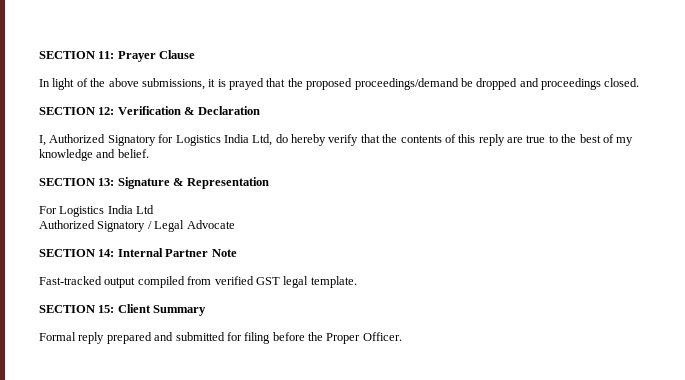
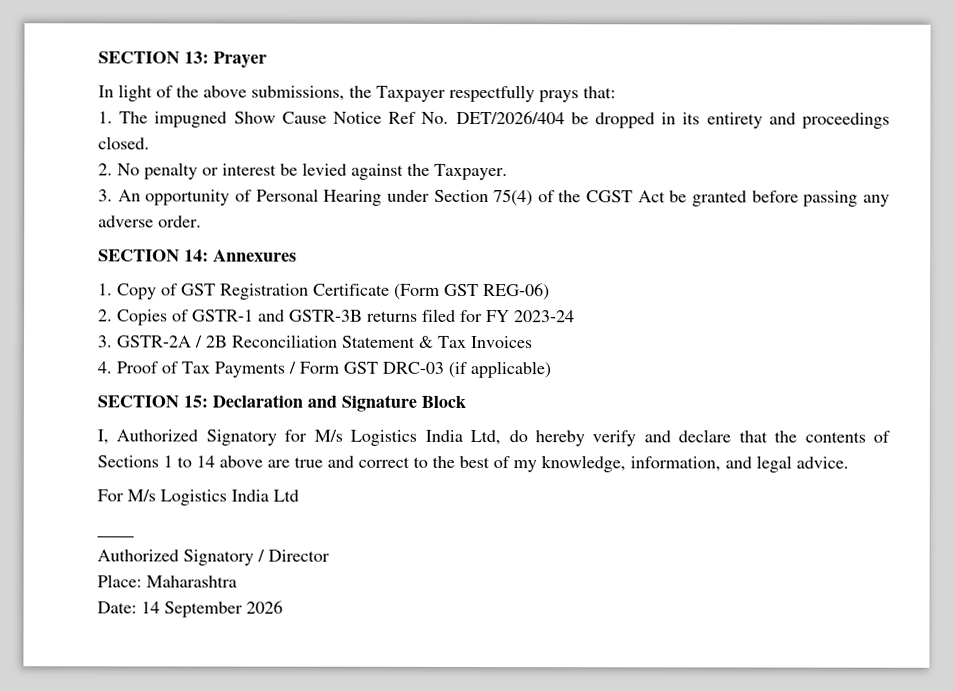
[39,51,115,59] SECTION 11: -> [98,51,209,64] SECTION 13:
[159,50,196,59] Clause -> (267, 59) none
[208,78,640,90] [39,106,260,115] it is prayed that the proposed proceedings/demand be dropped and proceedings closed. // SECTION 12: Verification & Declaration -> [349,84,616,103] [98,110,891,129] [98,136,150,150] [98,162,508,181] [98,188,890,207] [98,215,202,228] [98,249,297,262] [98,283,550,301] [98,308,575,326] [97,334,533,349] [97,360,551,379] [97,394,466,412] the Taxpayer respectfully prays that: // 1. The impugned Show Cause Notice Ref No. DET/2026/404 be dropped in its entirety and proceedings closed. // 2. No penalty or interest be levied against the Taxpayer. // 3. An opportunity of Personal Hearing under Section 75(4) of the CGST Act be granted before passing any adverse order. // SECTION 14: Annexures // 1. Copy of GST Registration Certificate (Form GST REG-06) // 2. Copies of GSTR-1 and GSTR-3B returns filed for FY 2023-24 // 3. GSTR-2A / 2B Reconciliation Statement & Tax Invoices // 4. Proof of Tax Payments / Form GST DRC-03 (if applicable) // SECTION 15: Declaration and Signature Block
(174, 138) none -> [313,429,343,442] M/s
(359, 140) none -> [643,429,732,443] and declare
[458,134,546,146] this reply are true -> [97,455,410,468] Sections 1 to 14 above are true and correct
[39,149,149,161] [39,177,269,189] knowledge and belief. // SECTION 13: Signature & Representation -> [541,455,849,473] knowledge, information, and legal advice.
(57, 210) none -> [127,489,156,502] M/s
(155, 209) none -> [97,535,134,538] // ____
[154,220,235,232] [39,248,237,257] [39,276,357,288] [39,304,207,316] [39,332,402,344] Legal Advocate // SECTION 14: Internal Partner Note // Fast-tracked output compiled from verified GST legal template. // SECTION 15: Client Summary // Formal reply prepared and submitted for filing before the Proper Officer. -> [268,549,330,562] [97,574,237,588] [97,600,283,618] Director // Place: Maharashtra // Date: 14 September 2026

